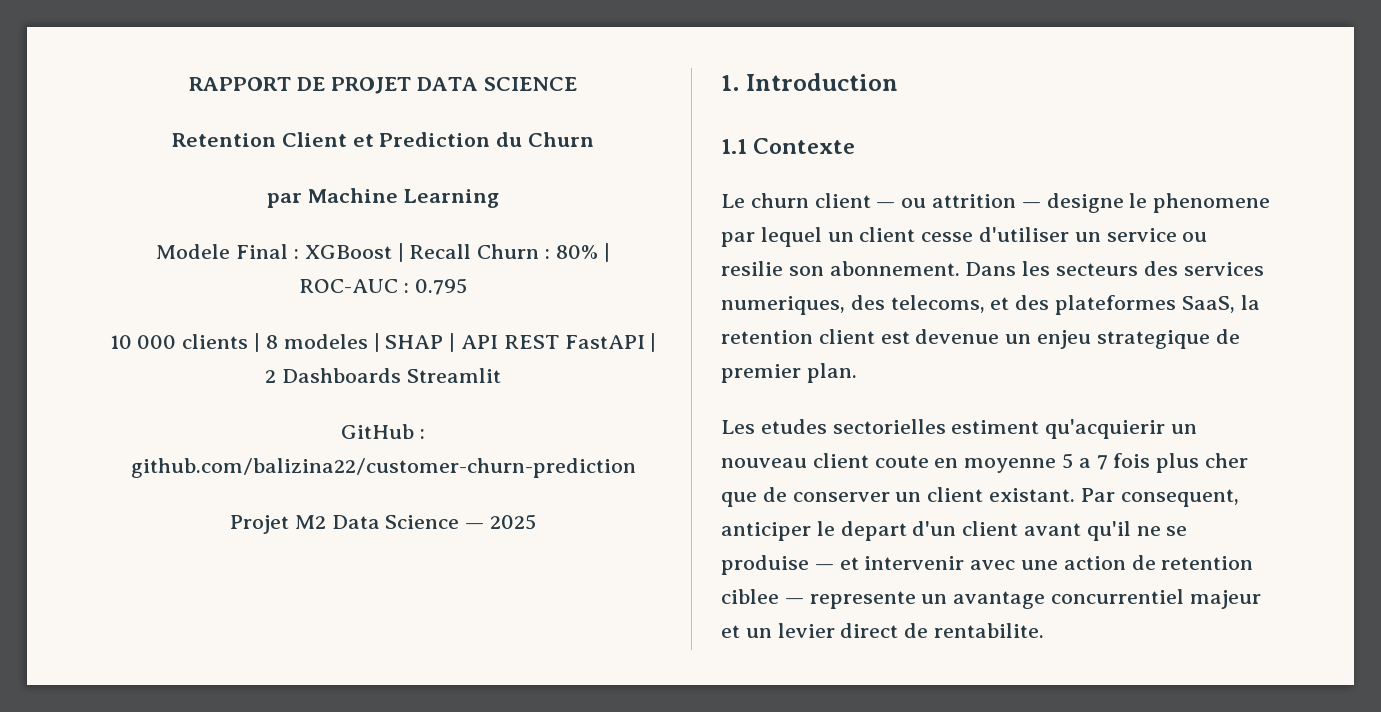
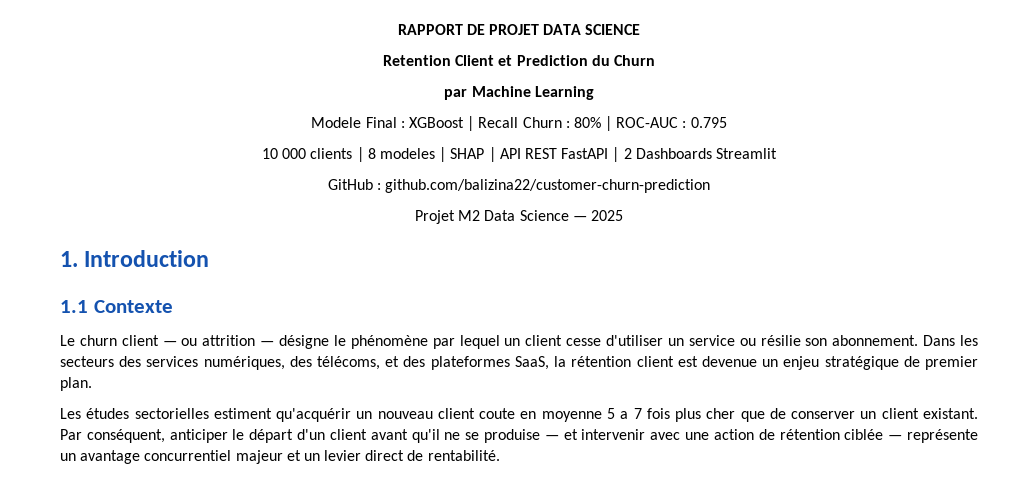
[1046,193,1271,213] designe le phenomene -> [279,335,428,349] désigne le phénomène
[721,261,783,276] resilie -> [760,335,801,346] résilie
[721,295,985,315] numeriques, des telecoms, -> [203,356,381,370] numériques, des télécoms,
[721,330,813,344] retention -> [571,356,632,367] rétention
[1096,330,1210,349] strategique -> [824,356,899,370] stratégique
[760,419,827,434] etudes -> [86,408,130,419] études
[1045,419,1166,439] qu'acquierir -> [276,408,352,422] qu'acquérir
[1120,489,1239,507] consequent, -> [86,429,165,443] conséquent,
[840,521,907,541] depart -> [249,429,294,443] départ
[1161,556,1254,570] [721,589,916,609] retention ciblee — represente -> [779,429,979,443] rétention ciblée — représente
[934,623,1045,638] rentabilite. -> [427,450,500,461] rentabilité.

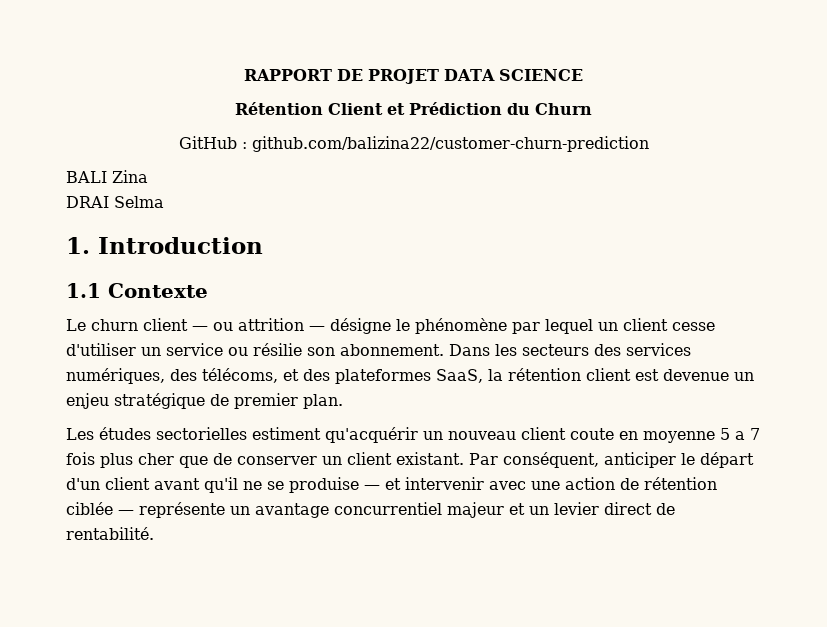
[383,55,452,66] Retention -> [235,102,323,115] Rétention
[516,55,588,66] Prediction -> [409,102,502,115] Prédiction
[444,86,594,100] [311,116,727,131] [262,147,777,162] [327,179,711,193] [415,210,623,224] par Machine Learning // Modele Final : XGBoost | Recall Churn : 80% | ROC-AUC : 0.795 // 10 000 clients | 8 modeles | SHAP | API REST FastAPI | 2 Dashboards Streamlit // GitHub : github.com/balizina22/customer-churn-prediction // Projet M2 Data Science — 2025 -> [178,136,649,152] [66,170,148,183] [66,196,164,208] GitHub : github.com/balizina22/customer-churn-prediction // BALI Zina // DRAI Selma

